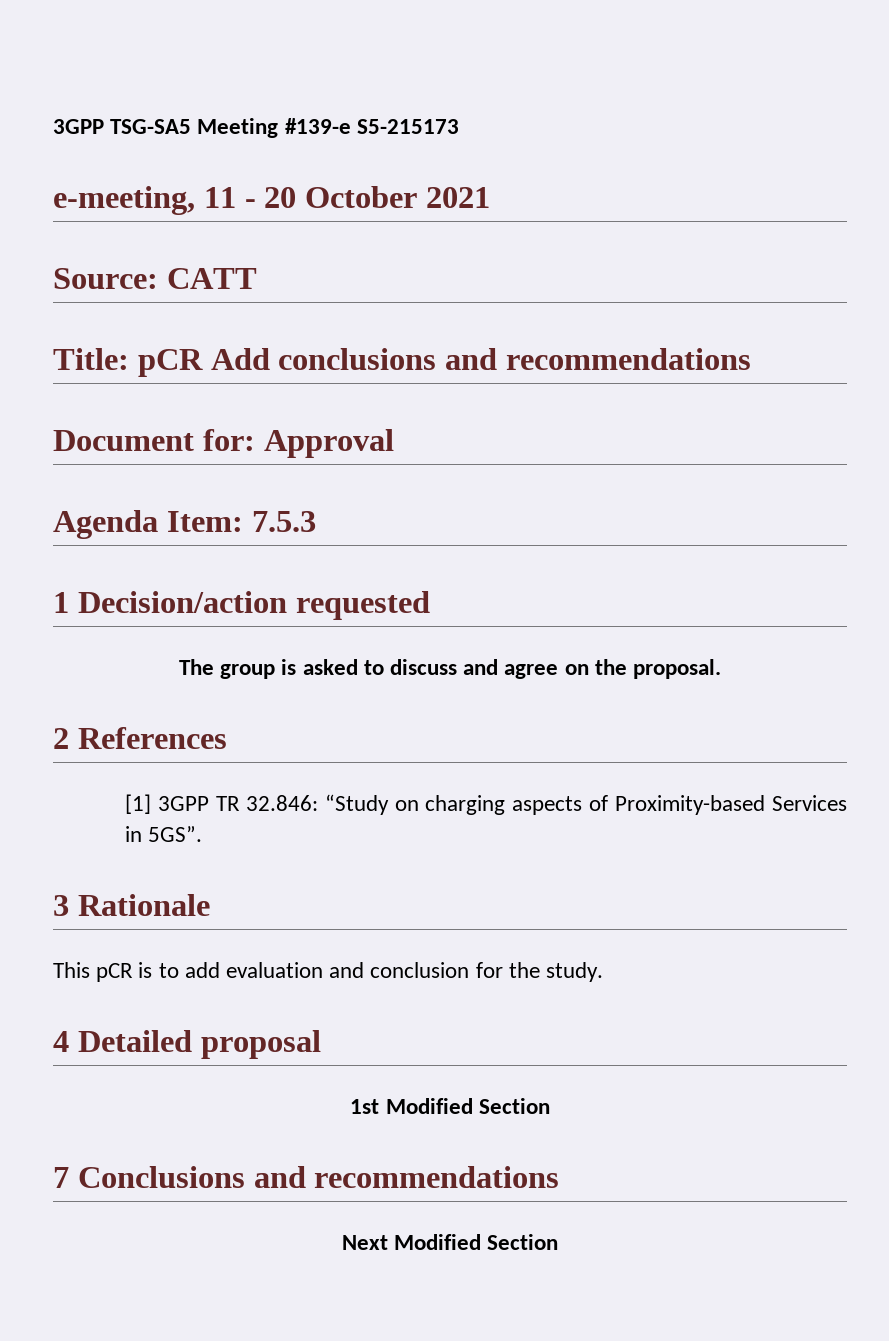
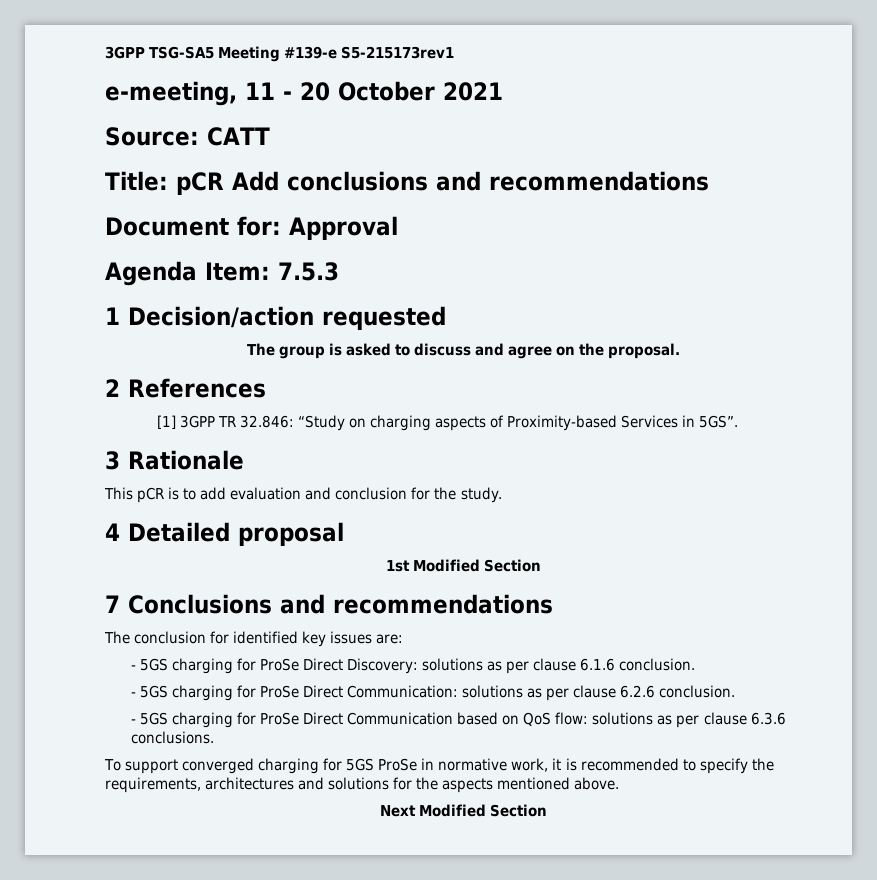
[356,119,459,134] S5-215173 -> [341,46,455,59] S5-215173rev1
(560, 1177) none -> [104,631,404,647] [130,658,696,674] [130,685,736,701] [130,712,786,728] [130,731,214,744] [104,758,774,774] [105,777,620,793] // The conclusion for identified key issues are: // - 5GS charging for ProSe Direct Discovery: solutions as per clause 6.1.6 conclusion. // - 5GS charging for ProSe Direct Communication: solutions as per clause 6.2.6 conclusion. // - 5GS charging for ProSe Direct Communication based on QoS flow: solutions as per clause 6.3.6 conclusions. // To support converged charging for 5GS ProSe in normative work, it is recommended to specify the requirements, architectures and solutions for the aspects mentioned above.

